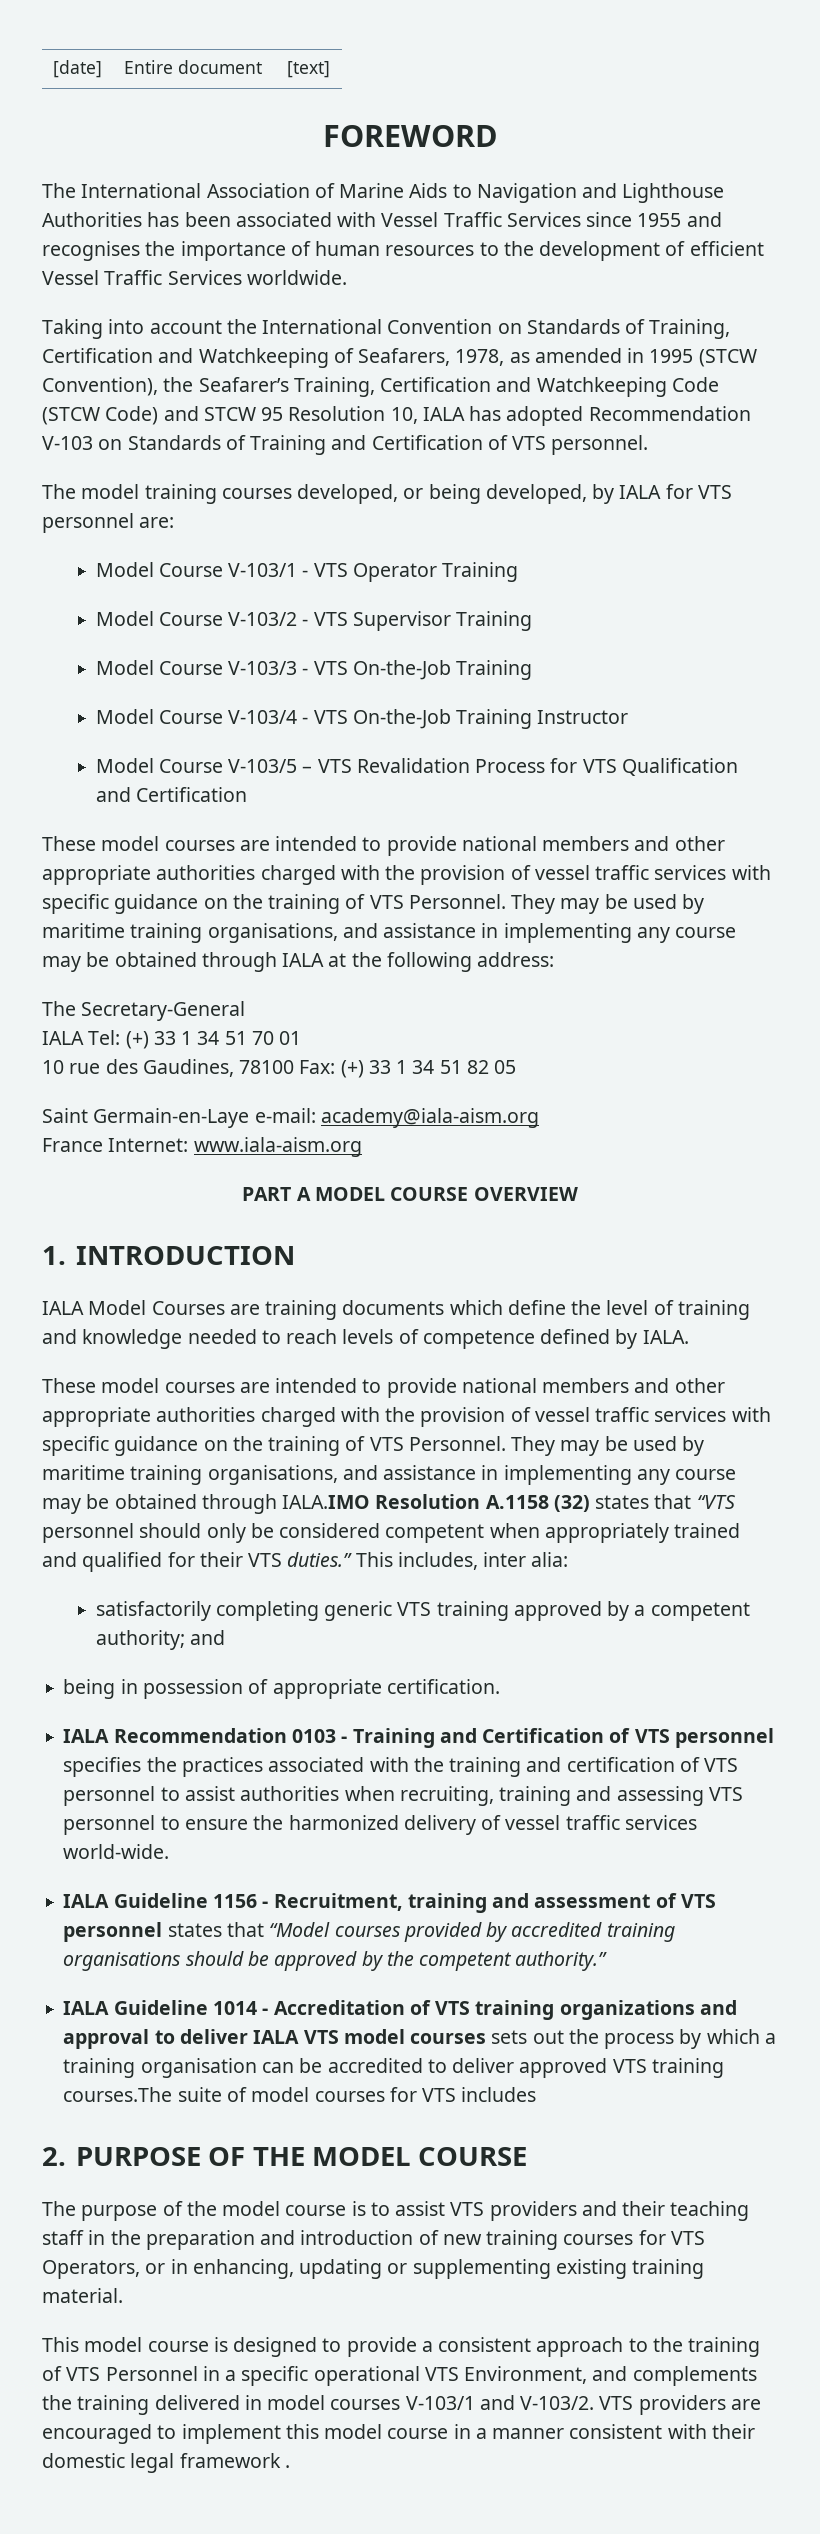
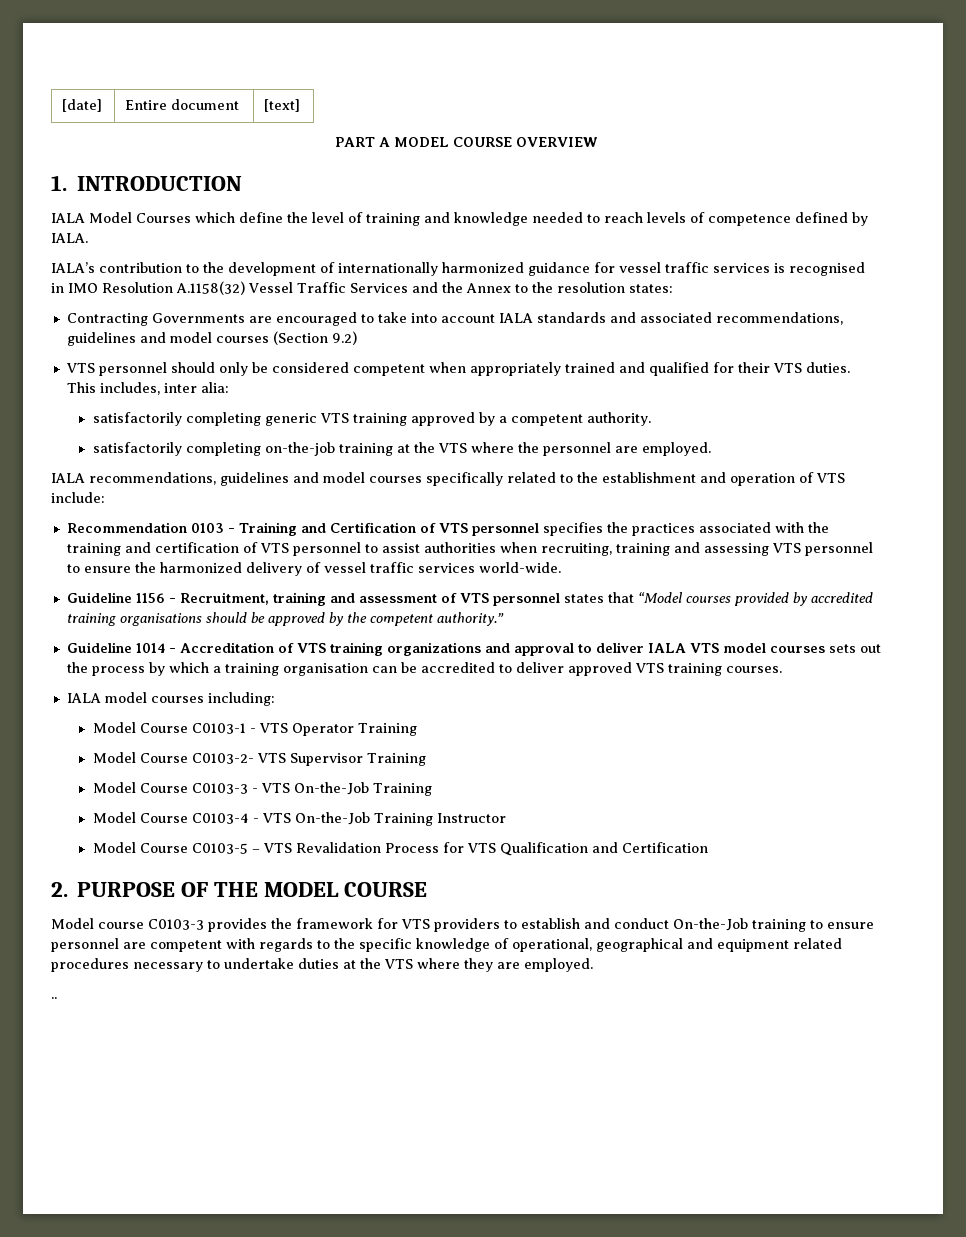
[322,125,498,147] [42,183,725,203] [42,212,722,227] [42,241,764,261] [42,270,347,285] [42,319,731,339] [42,348,757,368] [42,377,719,397] [42,406,751,426] [42,435,649,455] [42,484,732,504] [42,513,175,533] [95,562,519,582] [95,611,533,631] [95,660,533,680] [95,709,629,729] [95,758,739,776] [95,787,247,802] [42,836,725,856] [42,865,771,885] [42,894,705,914] [42,923,737,943] [42,952,555,972] [42,1001,246,1021] [42,1030,302,1049] [42,1059,517,1078] [42,1108,539,1128] [42,1137,362,1157] // FOREWORD // The International Association of Marine Aids to Navigation and Lighthouse Authorities has been associated with Vessel Traffic Services since 1955 and recognises the importance of human resources to the development of efficient Vessel Traffic Services worldwide. // Taking into account the International Convention on Standards of Training, Certification and Watchkeeping of Seafarers, 1978, as amended in 1995 (STCW Convention), the Seafarer’s Training, Certification and Watchkeeping Code (STCW Code) and STCW 95 Resolution 10, IALA has adopted Recommendation V-103 on Standards of Training and Certification of VTS personnel. // The model training courses developed, or being developed, by IALA for VTS personnel are: // Model Course V-103/1 - VTS Operator Training // Model Course V-103/2 - VTS Supervisor Training // Model Course V-103/3 - VTS On-the-Job Training // Model Course V-103/4 - VTS On-the-Job Training Instructor // Model Course V-103/5 – VTS Revalidation Process for VTS Qualification and Certification // These model courses are intended to provide national members and other appropriate authorities charged with the provision of vessel traffic services with specific guidance on the training of VTS Personnel. They may be used by maritime training organisations, and assistance in implementing any course may be obtained through IALA at the following address: // The Secretary-General // IALA Tel: (+) 33 1 34 51 70 01 // 10 rue des Gaudines, 78100 Fax: (+) 33 1 34 51 82 05 // Saint Germain-en-Laye e-mail: academy@iala-aism.org // France Internet: www.iala-aism.org -> (301, 105) none
[229,1300,445,1320] are training documents -> (191, 218) none
[42,1378,725,1398] [42,1407,771,1427] [42,1436,705,1456] [42,1465,737,1485] [42,1494,736,1514] These model courses are intended to provide national members and other appropriate authorities charged with the provision of vessel traffic services with specific guidance on the training of VTS Personnel. They may be used by maritime training organisations, and assistance in implementing any course may be obtained through IALA.IMO Resolution A.1158 (32) states that “VTS -> [51,262,865,276] [51,281,673,295] [66,312,843,326] [66,331,357,346] [65,363,95,373] IALA’s contribution to the development of internationally harmonized guidance for vessel traffic services is recognised in IMO Resolution A.1158(32) Vessel Traffic Services and the Annex to the resolution states: // Contracting Governments are encouraged to take into account IALA standards and associated recommendations, guidelines and model courses (Section 9.2) // VTS
[287,1552,353,1567] duties.” -> [805,362,850,373] duties.
[95,1630,225,1650] [63,1679,500,1699] [63,1729,110,1743] authority; and // being in possession of appropriate certification. // IALA -> [586,412,651,426] [92,442,711,456] [51,472,845,486] [51,492,105,503] authority. // satisfactorily completing on-the-job training at the VTS where the personnel are employed. // IALA recommendations, guidelines and model courses specifically related to the establishment and operation of VTS include: //
[63,1894,110,1908] IALA -> (561, 567) none
[63,2001,110,2015] IALA -> (504, 619) none
[63,2087,537,2102] courses.The suite of model courses for VTS includes -> [725,666,782,673] [66,692,275,706] [92,722,417,736] [92,752,426,766] [92,782,432,796] [92,812,506,826] [92,842,708,856] courses. // IALA model courses including: // Model Course C0103-1 - VTS Operator Training // Model Course C0103-2- VTS Supervisor Training // Model Course C0103-3 - VTS On-the-Job Training // Model Course C0103-4 - VTS On-the-Job Training Instructor // Model Course C0103-5 – VTS Revalidation Process for VTS Qualification and Certification
[42,2201,750,2221] [42,2230,705,2250] [42,2259,705,2279] [42,2288,123,2303] [42,2337,761,2357] [42,2366,757,2386] [42,2395,761,2415] [42,2424,755,2444] [42,2453,290,2473] The purpose of the model course is to assist VTS providers and their teaching staff in the preparation and introduction of new training courses for VTS Operators, or in enhancing, updating or supplementing existing training material. // This model course is designed to provide a consistent approach to the training of VTS Personnel in a specific operational VTS Environment, and complements the training delivered in model courses V-103/1 and V-103/2. VTS providers are encouraged to implement this model course in a manner consistent with their domestic legal framework . -> [51,918,874,932] [51,938,842,952] [51,958,593,972] [51,997,57,999] Model course C0103-3 provides the framework for VTS providers to establish and conduct On-the-Job training to ensure personnel are competent with regards to the specific knowledge of operational, geographical and equipment related procedures necessary to undertake duties at the VTS where they are employed. // ..

